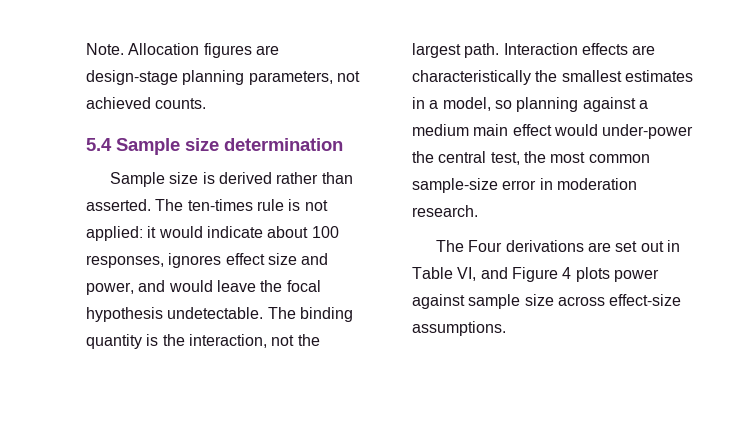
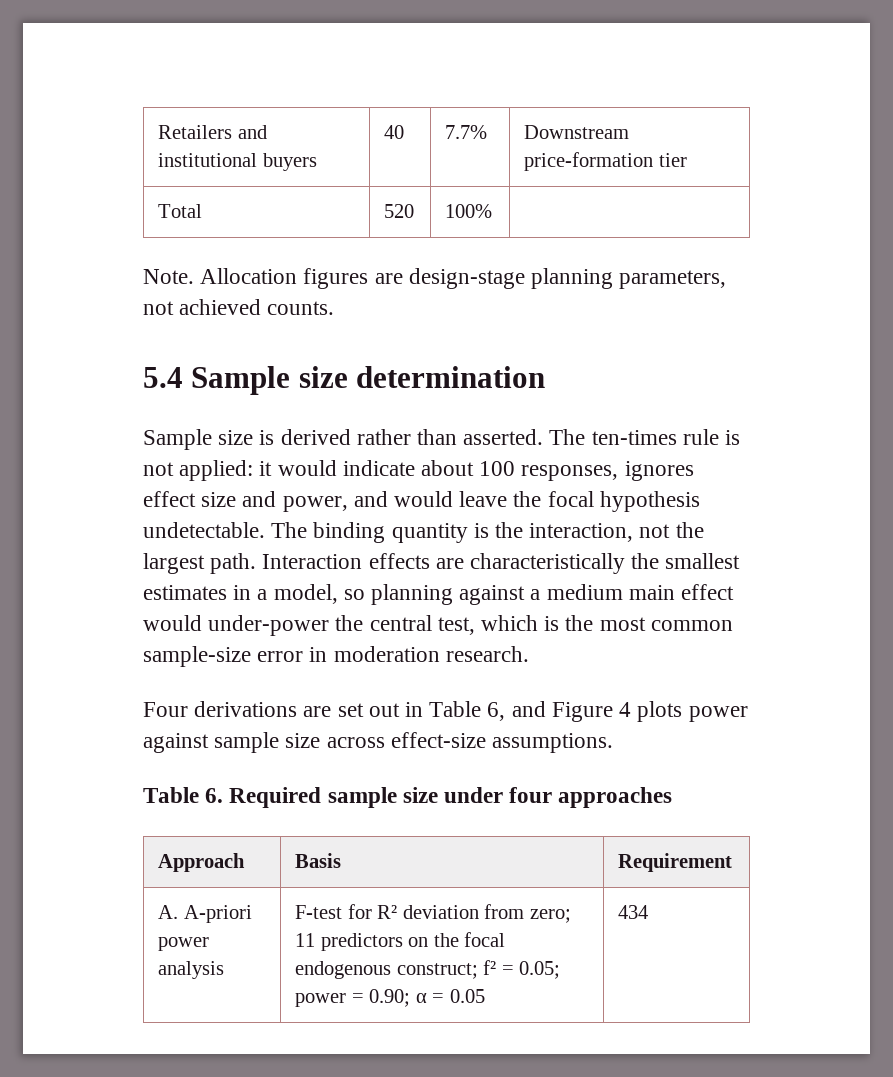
(86, 49) none -> [158,125,267,139] [158,153,317,171] [384,125,405,139] [445,125,488,139] [524,125,630,139] [524,152,687,171] [158,204,203,218] [384,204,415,218] [445,204,493,218] Retailers and institutional buyers | 40 | 7.7% | Downstream price-formation tier // Total | 520 | 100% | //
(520, 158) none -> [481,615,560,631] which is
[436,240,465,252] The -> (529, 654) none
[457,267,477,281] VI, -> [487,702,506,721] 6,
(506, 328) none -> [143,787,673,808] [158,853,246,872] [295,853,342,868] [618,853,733,872] [158,905,252,923] [158,937,210,951] [158,961,225,979] [295,904,571,923] [295,932,506,951] [295,960,561,979] [295,989,485,1007] [618,905,649,919] // Table 6. Required sample size under four approaches // Approach | Basis | Requirement // A. A-priori power analysis | F-test for R² deviation from zero; 11 predictors on the focal endogenous construct; f² = 0.05; power = 0.90; α = 0.05 | 434

